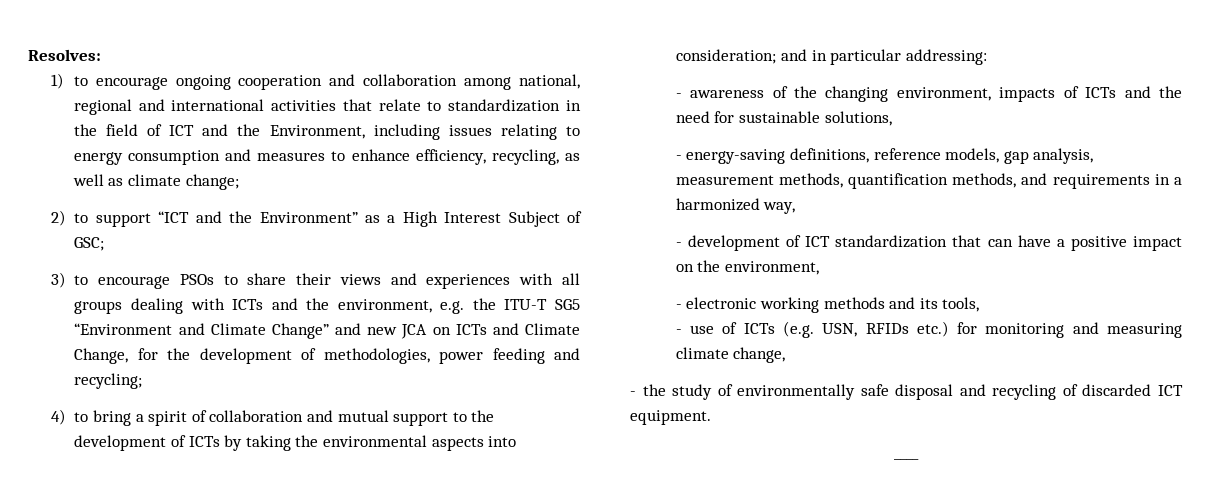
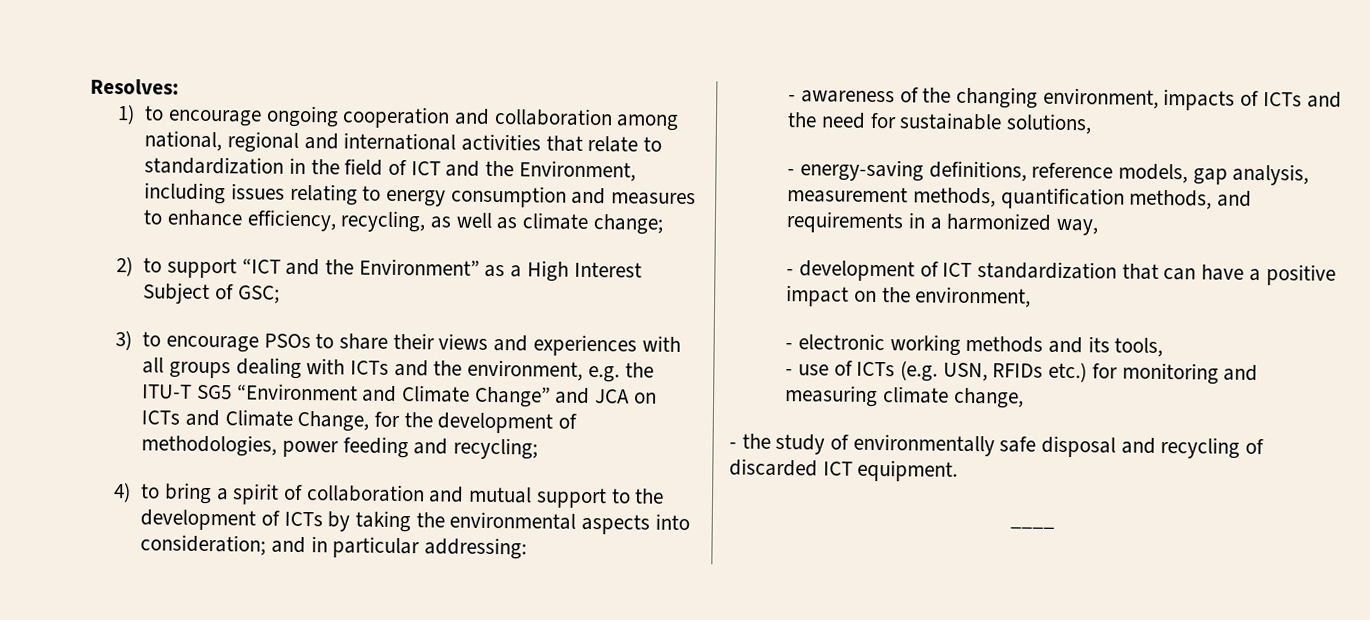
[367,327,398,335] new -> (591, 396) none

